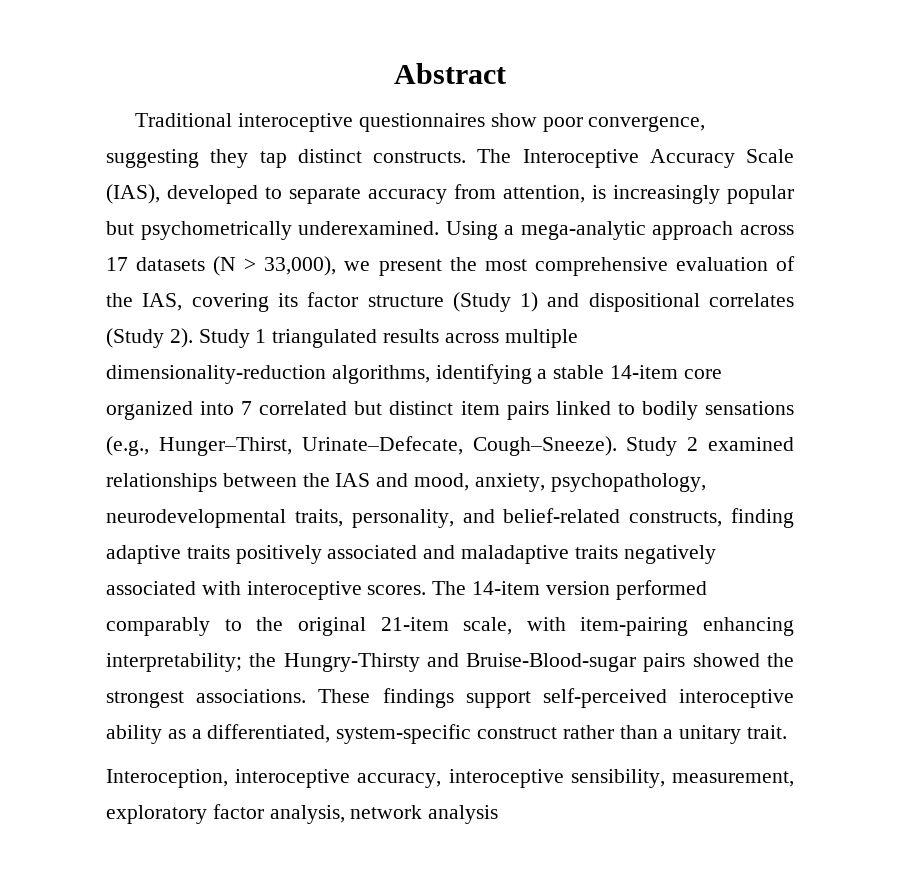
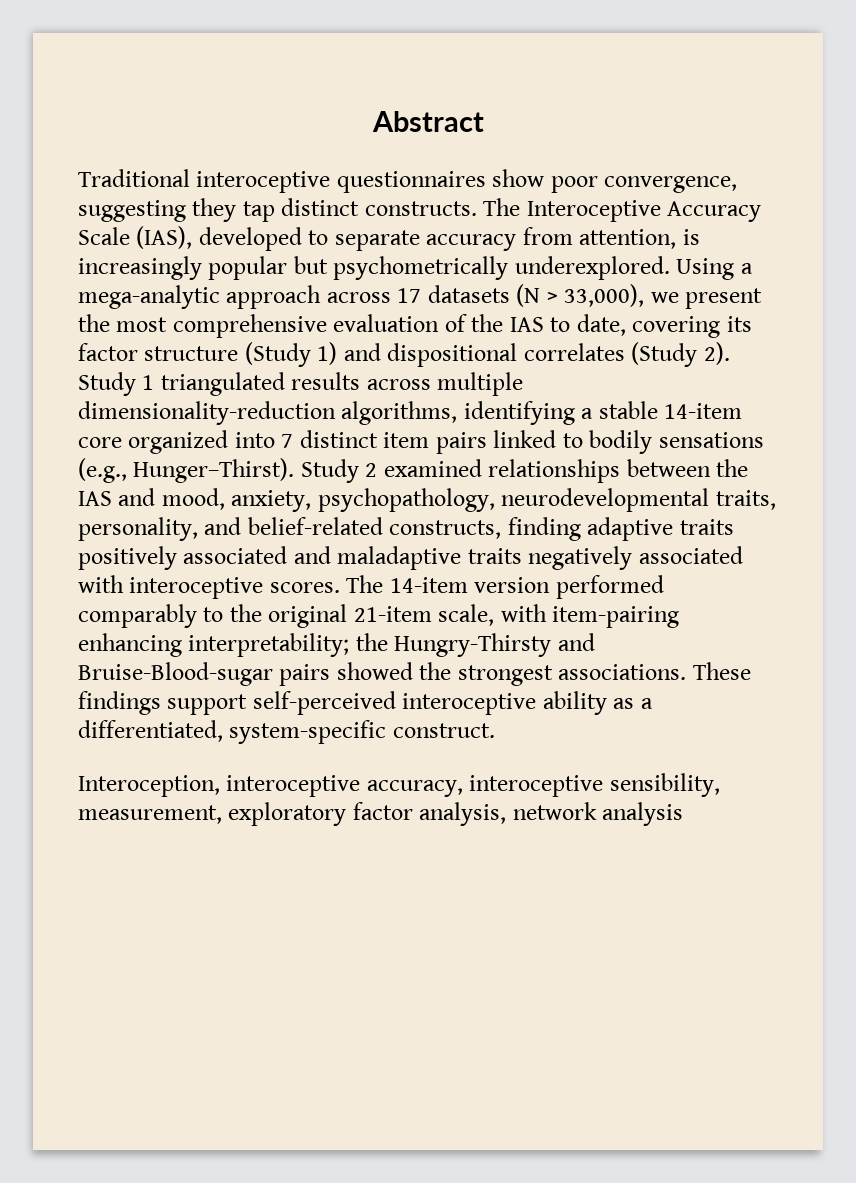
[298,221,440,235] underexamined. -> [514,256,670,280] underexplored.
[142,293,183,311] IAS, -> [509,314,626,336] IAS to date,
[259,401,383,415] correlated but -> (294, 441) none
[158,436,617,456] Hunger–Thirst, Urinate–Defecate, Cough–Sneeze). -> [133,458,295,483] Hunger–Thirst).
[477,725,788,744] construct rather than a unitary trait. -> [392,723,495,738] construct.

